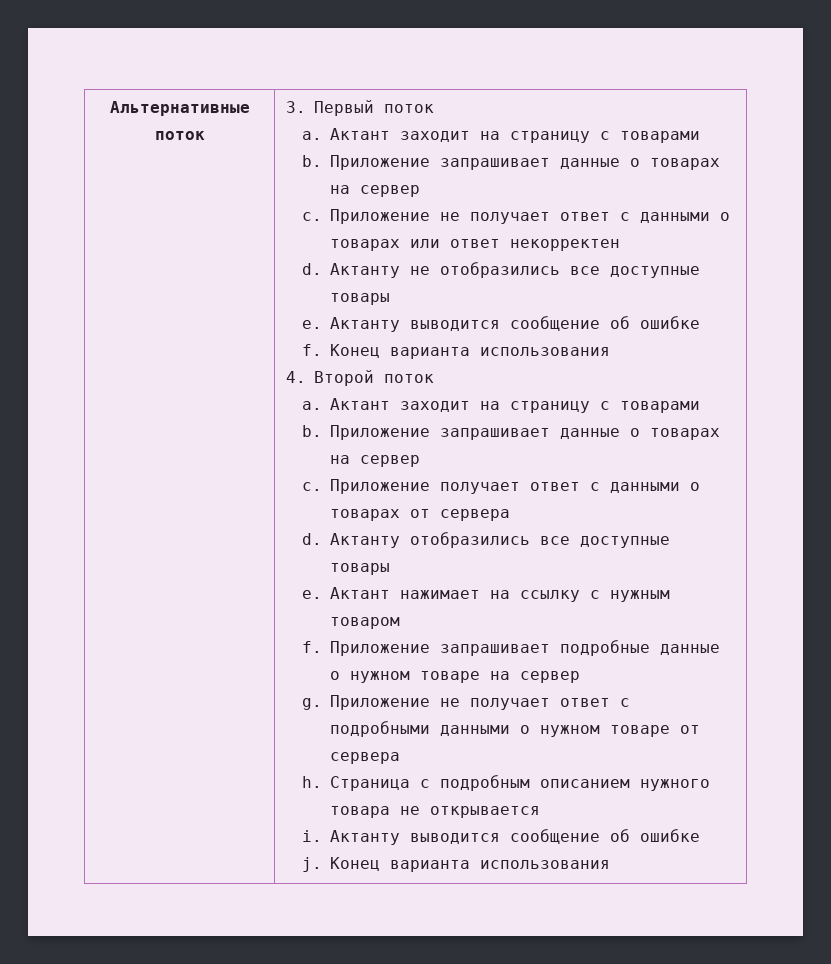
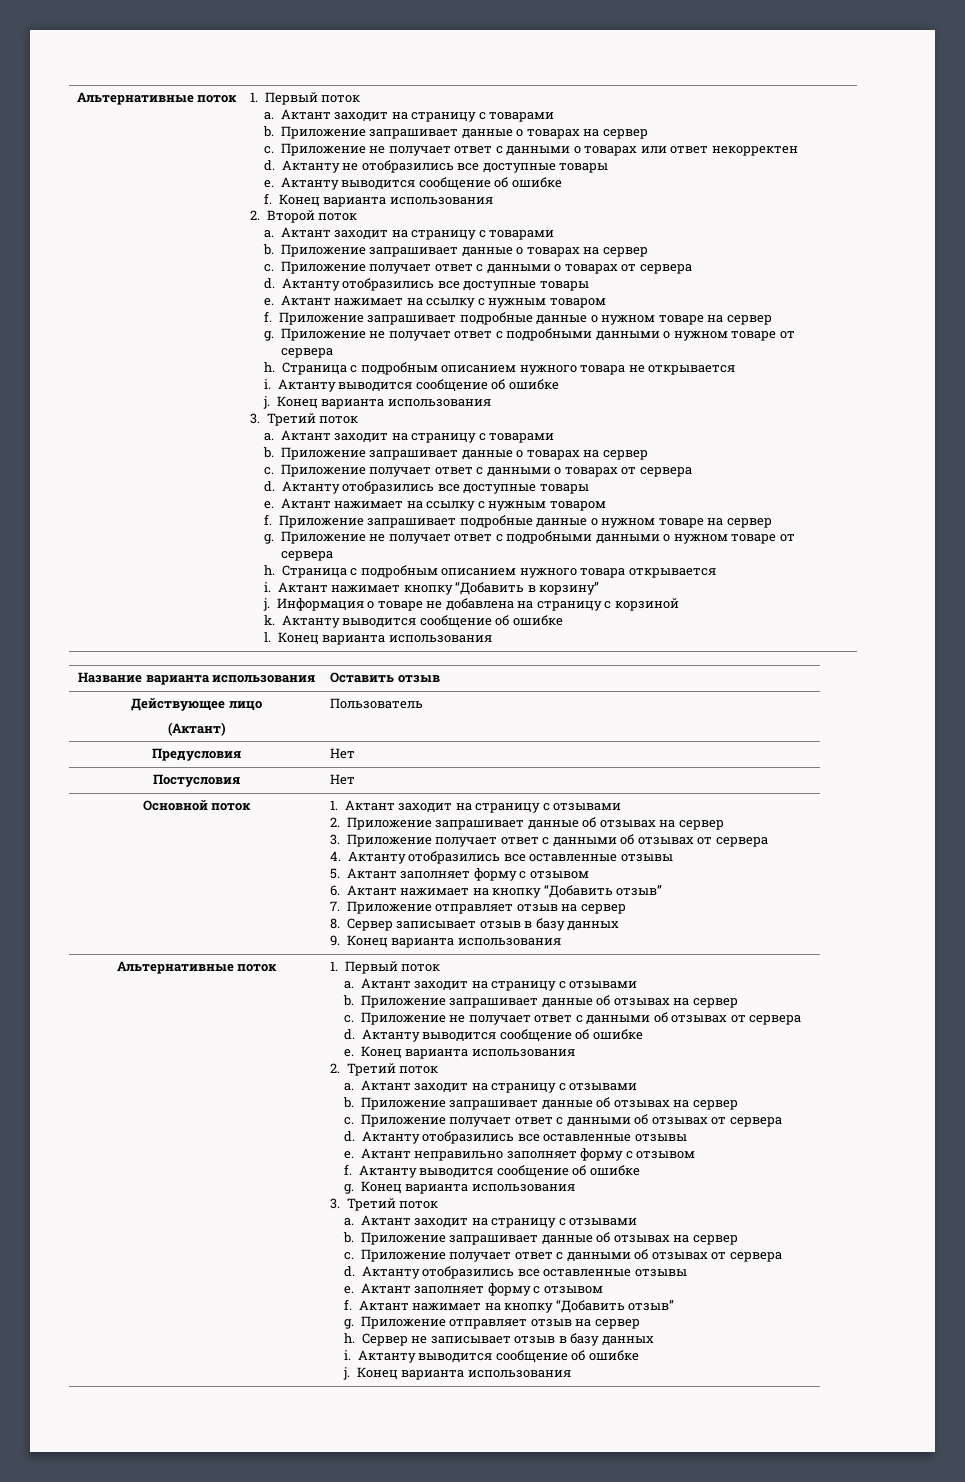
[109,101,250,116] [154,131,205,140] [285,101,306,113] Альтернативные поток | 3. -> [76,92,238,105] [250,92,259,102] Альтернативные поток | 1.
[285,371,306,383] 4. -> [250,210,261,220] 2.
(610, 864) none -> [250,413,359,426] [264,430,555,443] [263,447,648,460] [264,464,692,477] [264,481,589,494] [264,498,606,511] [264,514,772,528] [264,531,795,544] [280,551,333,561] [264,565,716,578] [264,581,600,595] [263,598,679,611] [264,615,563,628] [264,632,492,645] [77,672,316,685] [330,672,440,683] [131,698,262,711] [167,722,226,736] [330,698,424,709] [152,748,241,761] [330,748,356,759] [153,774,240,787] [330,774,356,785] [142,800,252,811] [330,800,622,813] [330,817,724,830] [330,834,768,847] [330,851,673,864] [330,868,589,881] [330,884,663,898] [330,901,626,914] [330,918,620,931] [330,935,561,948] [116,961,278,974] [330,961,441,974] [344,978,638,991] [343,995,738,1008] [344,1012,802,1025] [344,1029,643,1042] [344,1046,575,1059] [330,1063,439,1076] [344,1080,638,1093] [343,1097,738,1110] [344,1114,782,1127] [344,1131,687,1144] [344,1148,696,1161] [344,1164,640,1178] [344,1181,575,1194] [330,1198,439,1211] [344,1215,638,1228] [343,1232,738,1245] [344,1249,782,1262] [344,1266,687,1279] [344,1283,603,1296] [344,1299,675,1313] [344,1316,640,1329] [344,1333,654,1346] [344,1350,639,1363] [343,1367,571,1380] // 3. Третий поток // a. Актант заходит на страницу с товарами // b. Приложение запрашивает данные о товарах на сервер // c. Приложение получает ответ с данными о товарах от сервера // d. Актанту отобразились все доступные товары // e. Актант нажимает на ссылку с нужным товаром // f. Приложение запрашивает подробные данные о нужном товаре на сервер // g. Приложение не получает ответ с подробными данными о нужном товаре от сервера // h. Страница с подробным описанием нужного товара открывается // i. Актант нажимает кнопку “Добавить в корзину” // j. Информация о товаре не добавлена на страницу с корзиной // k. Актанту выводится сообщение об ошибке // l. Конец варианта использования // Название варианта использования | Оставить отзыв // Действующее лицо // (Актант) | Пользователь // Предусловия | Нет // Постусловия | Нет // Основной поток | 1. Актант заходит на страницу с отзывами // 2. Приложение запрашивает данные об отзывах на сервер // 3. Приложение получает ответ с данными об отзывах от сервера // 4. Актанту отобразились все оставленные отзывы // 5. Актант заполняет форму с отзывом // 6. Актант нажимает на кнопку “Добавить отзыв” // 7. Приложение отправляет отзыв на сервер // 8. Сервер записывает отзыв в базу данных // 9. Конец варианта использования // Альтернативные поток | 1. Первый поток // a. Актант заходит на страницу с отзывами // b. Приложение запрашивает данные об отзывах на сервер // c. Приложение не получает ответ с данными об отзывах от сервера // d. Актанту выводится сообщение об ошибке // e. Конец варианта использования // 2. Третий поток // a. Актант заходит на страницу с отзывами // b. Приложение запрашивает данные об отзывах на сервер // c. Приложение получает ответ с данными об отзывах от сервера // d. Актанту отобразились все оставленные отзывы // e. Актант неправильно заполняет форму с отзывом // f. Актанту выводится сообщение об ошибке // g. Конец варианта использования // 3. Третий поток // a. Актант заходит на страницу с отзывами // b. Приложение запрашивает данные об отзывах на сервер // c. Приложение получает ответ с данными об отзывах от сервера // d. Актанту отобразились все оставленные отзывы // e. Актант заполняет форму с отзывом // f. Актант нажимает на кнопку “Добавить отзыв” // g. Приложение отправляет отзыв на сервер // h. Сервер не записывает отзыв в базу данных // i. Актанту выводится сообщение об ошибке // j. Конец варианта использования

